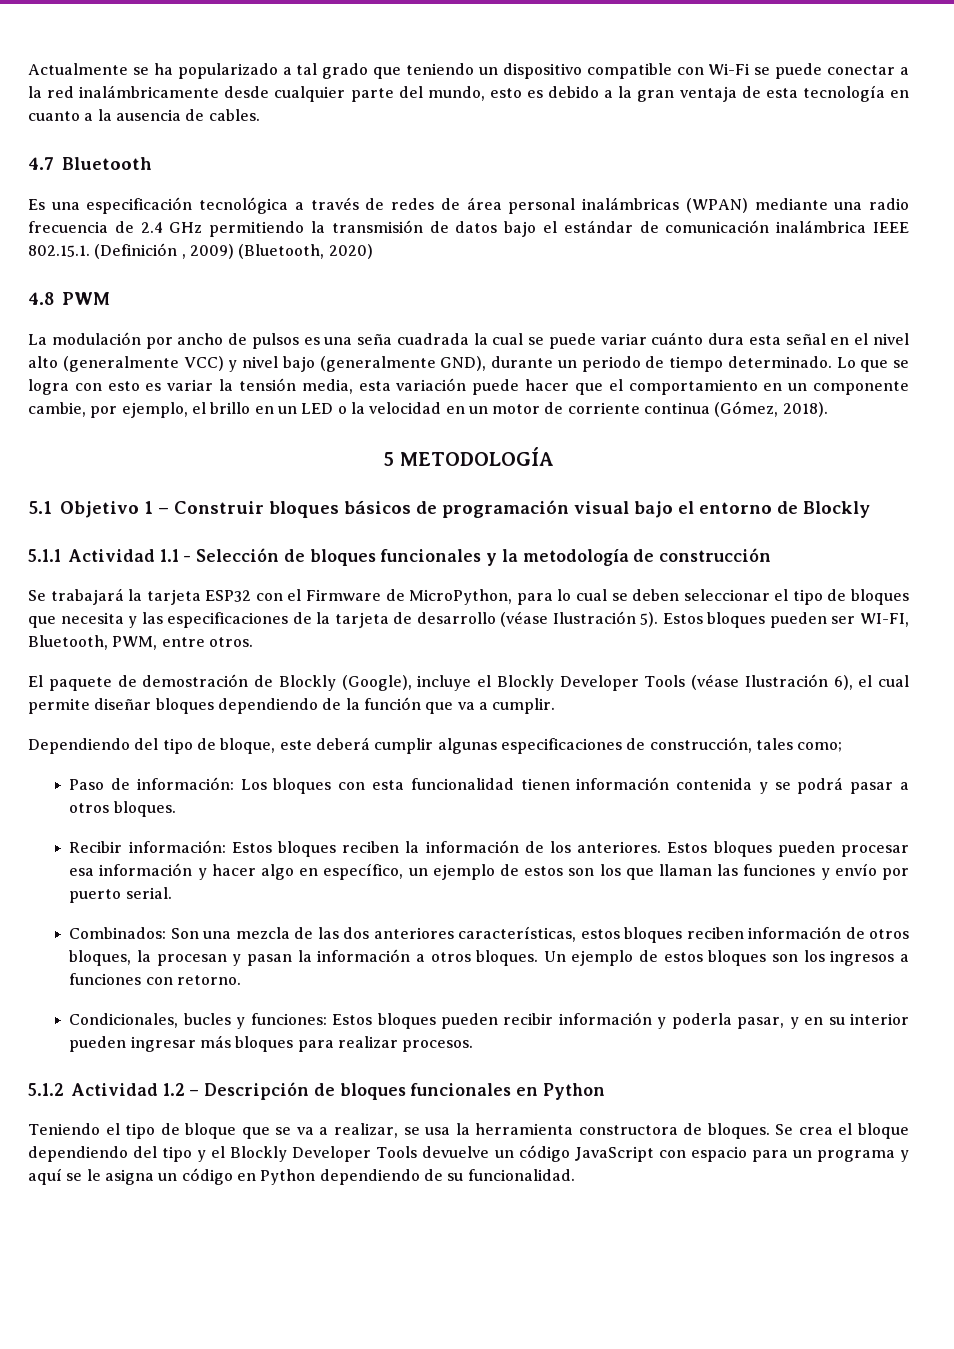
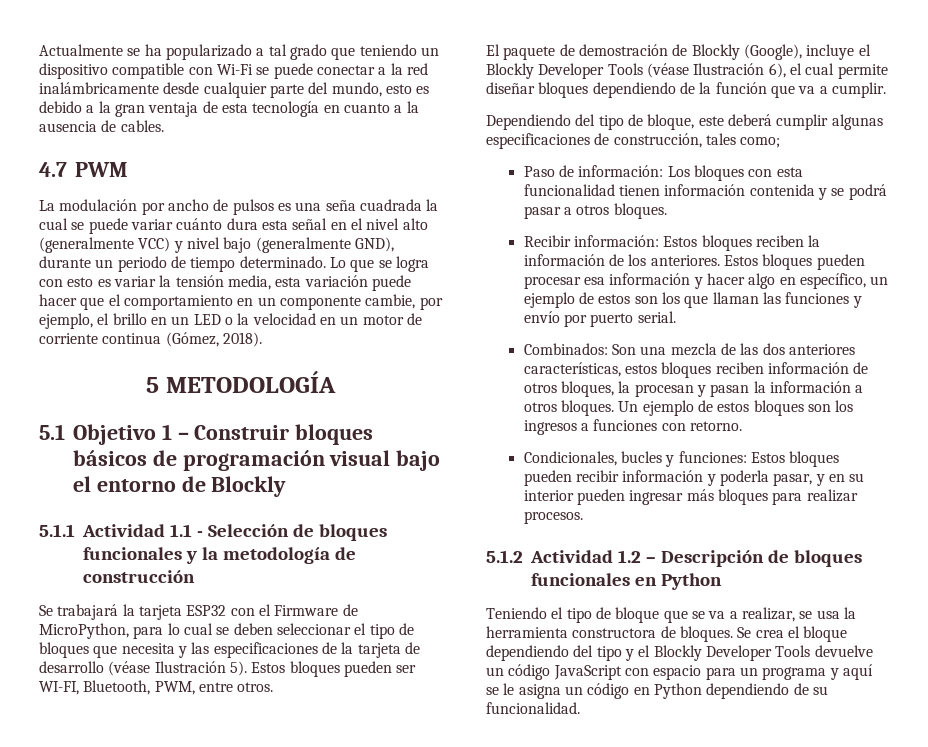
[62,157,152,170] [28,197,910,214] [28,220,909,237] [28,243,373,259] [28,292,54,305] Bluetooth // Es una especificación tecnológica a través de redes de área personal inalámbricas (WPAN) mediante una radio frecuencia de 2.4 GHz permitiendo la transmisión de datos bajo el estándar de comunicación inalámbrica IEEE 802.15.1. (Definición , 2009) (Bluetooth, 2020) // 4.8 -> (67, 169) none

